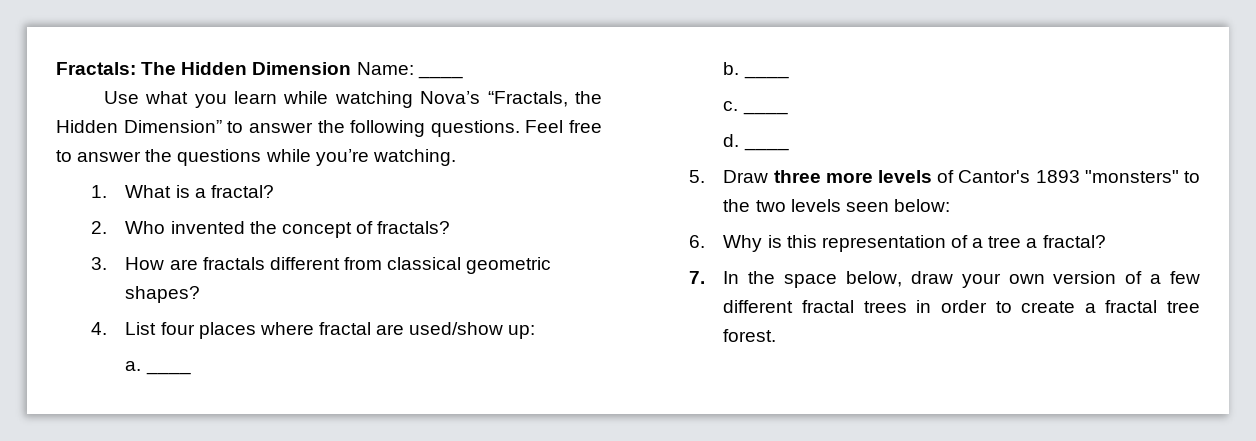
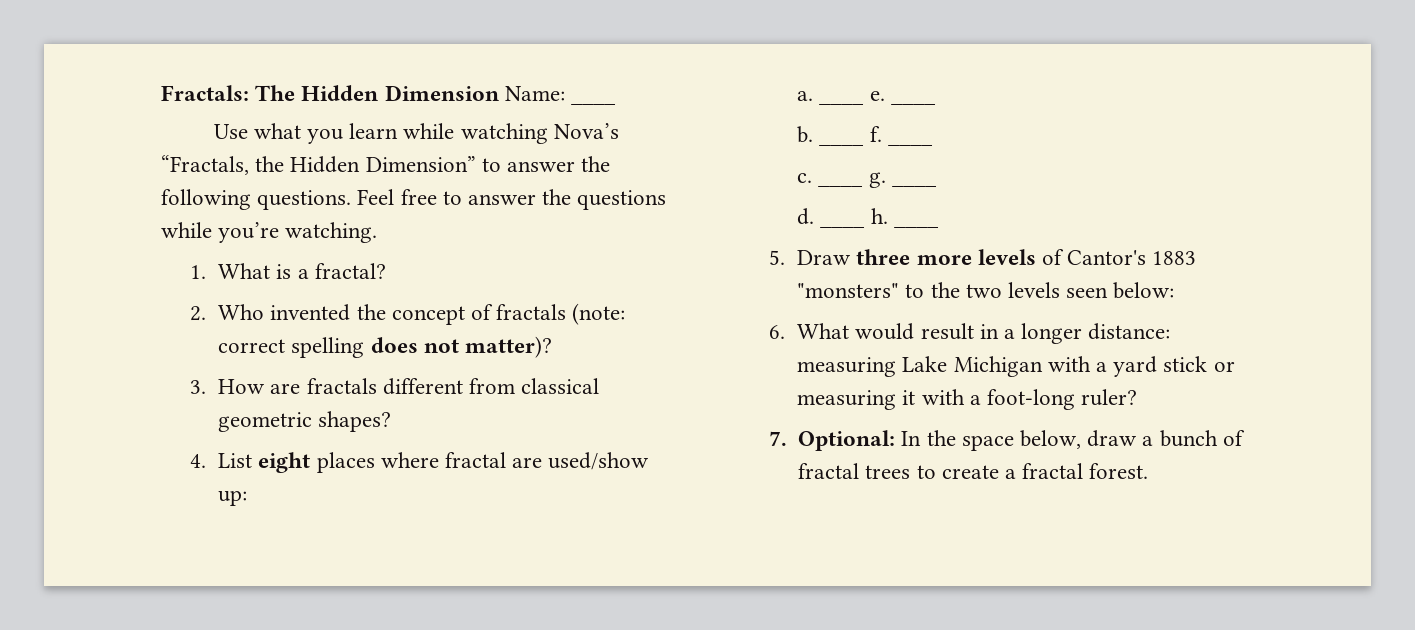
[377,221,451,234] fractals? -> [496,303,626,325] [218,336,552,358] fractals (note: correct spelling does not matter)?
[160,322,195,335] four -> [258,452,311,473] eight
(191, 373) none -> [869,91,885,101] [890,101,936,105] e. ____
(789, 77) none -> [869,126,882,142] [887,142,933,146] f. ____
(788, 113) none -> [868,172,937,188] g. ____
(789, 149) none -> [870,208,888,224] [893,224,939,228] h. ____
[1035,170,1080,183] 1893 -> [1152,251,1197,265] 1883
[723,235,1106,252] Why is this representation of a tree a fractal? -> [797,323,1171,344] [797,356,1235,377] [797,389,1138,410] What would result in a longer distance: measuring Lake Michigan with a yard stick or measuring it with a foot-long ruler?
(705, 277) none -> [798,430,896,451] Optional:
[961,271,1200,288] [723,300,987,313] your own version of a few different fractal trees in order -> [1142,430,1245,447] [798,463,911,479] a bunch of fractal trees
[1167,301,1200,313] tree -> (1084, 471) none

